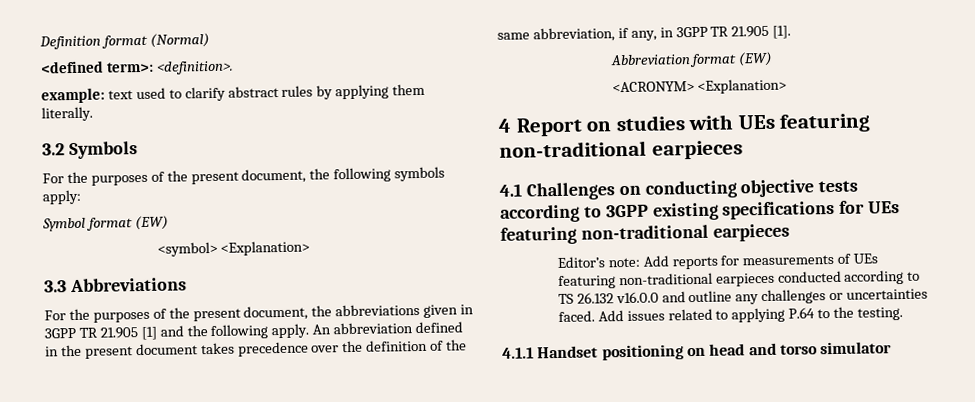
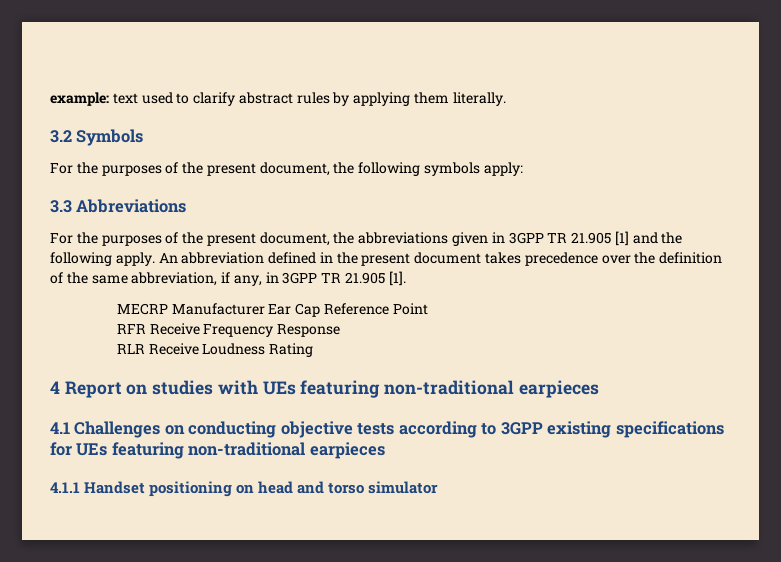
[39,33,210,50] [40,60,234,75] Definition format (Normal) // <defined term>: <definition>. // -> (50, 99) none
[42,215,169,232] [156,240,311,257] // Symbol format (EW) // <symbol> <Explanation> -> (523, 169) none
[609,51,774,68] [611,78,788,94] Abbreviation format (EW) // <ACRONYM> <Explanation> -> [116,303,428,317] [116,323,341,337] [116,343,314,357] MECRP Manufacturer Ear Cap Reference Point // RFR Receive Frequency Response // RLR Receive Loudness Rating
[556,253,879,270] [557,269,921,289] [557,288,929,305] [557,306,903,323] // Editor’s note: Add reports for measurements of UEs featuring non-traditional earpieces conducted according to TS 26.132 v16.0.0 and outline any challenges or uncertainties faced. Add issues related to applying P.64 to the testing. -> (385, 450) none

